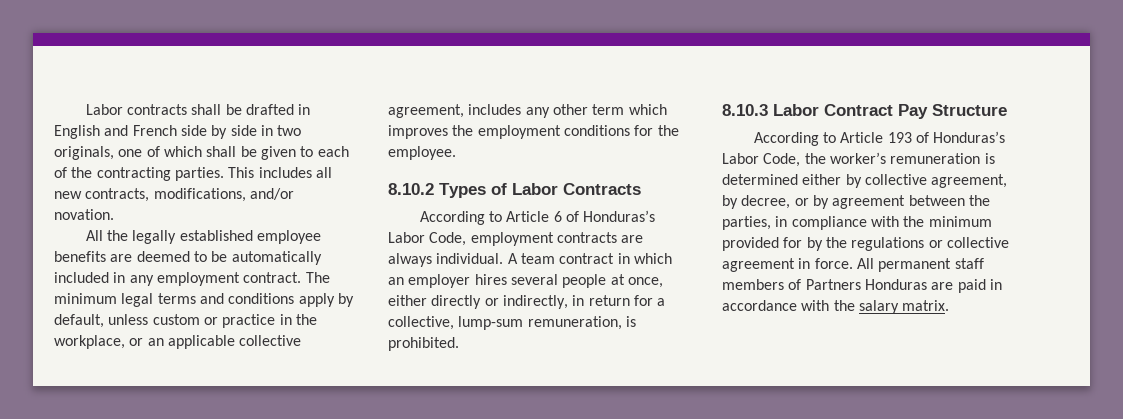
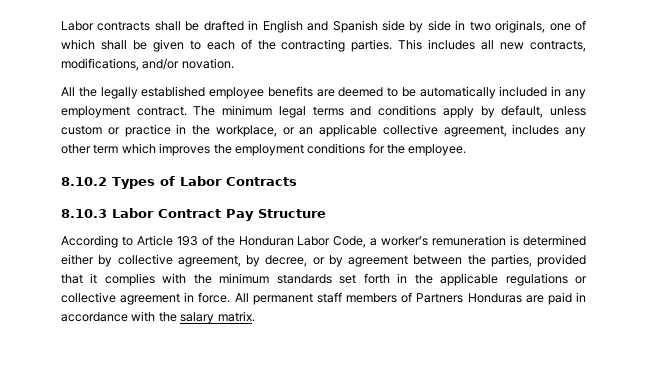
[132,125,177,136] French -> [332,20,378,33] Spanish
[419,210,656,225] [388,232,644,246] [388,253,672,267] [388,274,663,288] [388,295,666,309] [388,316,636,330] [388,337,459,351] // According to Article 6 of Honduras’s Labor Code, employment contracts are always individual. A team contract in which an employer hires several people at once, either directly or indirectly, in return for a collective, lump-sum remuneration, is prohibited. -> (297, 181) none
[933,131,1006,143] [722,153,826,167] Honduras’s Labor Code, the -> [216,236,378,248] the Honduran Labor Code, a
[775,216,992,230] [722,237,847,251] in compliance with the minimum provided for by the -> [537,254,586,267] [61,273,499,286] provided that it complies with the minimum standards set forth in the applicable

